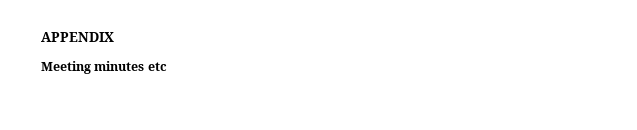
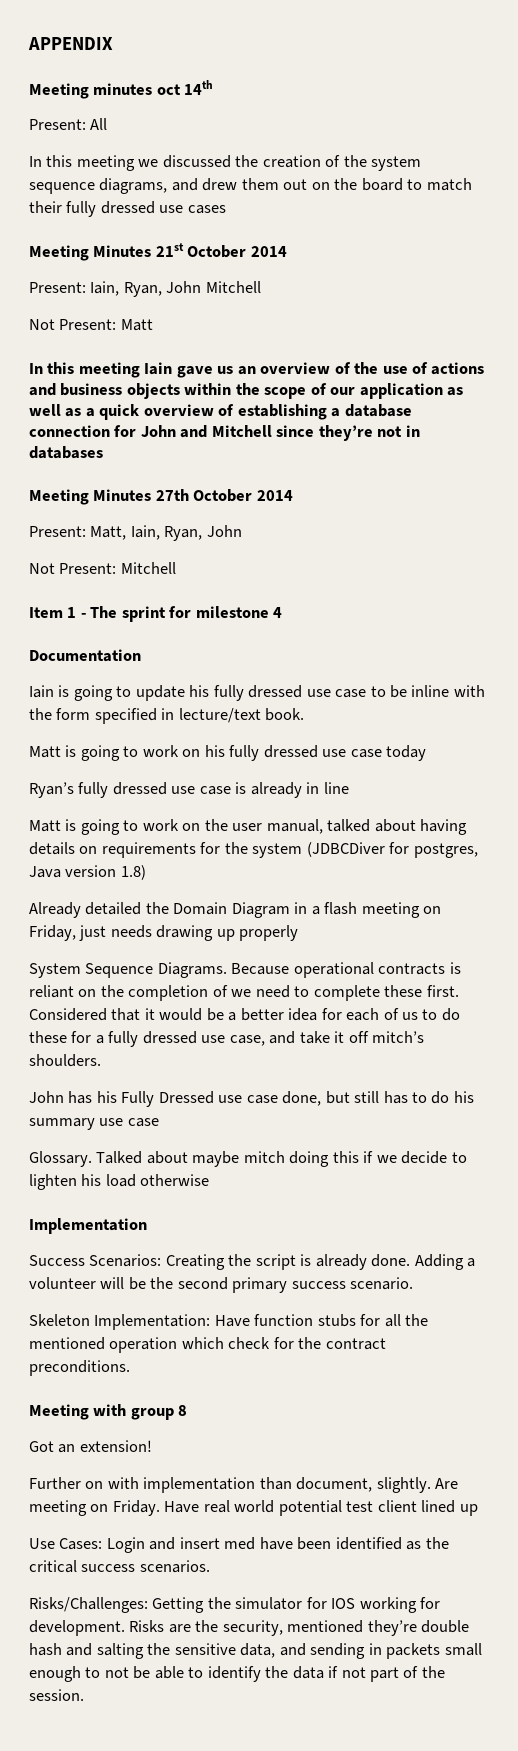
[147,62,167,71] etc -> [156,80,214,95] [29,118,108,130] [29,155,422,171] [29,178,472,194] [29,201,226,217] [29,243,287,261] [29,281,261,297] [29,319,153,331] [29,362,485,378] [29,383,464,399] [29,404,412,420] [29,425,420,441] [29,446,103,459] [29,489,293,505] [29,525,242,541] [29,562,176,574] [29,606,283,622] [29,649,141,662] [29,685,485,701] [29,708,305,724] [29,745,427,761] [29,782,349,798] [29,819,468,835] [29,842,478,858] [29,865,146,880] [29,902,442,918] [29,925,299,941] [29,962,461,978] [29,985,459,1001] [29,1008,460,1021] [29,1031,425,1047] [29,1054,101,1067] [29,1091,474,1107] [29,1118,159,1130] [29,1151,467,1167] [29,1174,210,1190] [29,1218,147,1234] [29,1254,476,1270] [29,1277,414,1293] [29,1314,429,1330] [29,1337,386,1353] [29,1360,130,1376] [29,1404,188,1420] [29,1440,152,1453] [29,1477,459,1493] [29,1500,478,1516] [29,1537,449,1553] [29,1560,210,1573] [29,1597,441,1613] [29,1620,470,1636] [29,1643,482,1659] [29,1666,445,1682] [29,1689,84,1701] oct 14th // Present: All // In this meeting we discussed the creation of the system sequence diagrams, and drew them out on the board to match their fully dressed use cases // Meeting Minutes 21st October 2014 // Present: Iain, Ryan, John Mitchell // Not Present: Matt // In this meeting Iain gave us an overview of the use of actions and business objects within the scope of our application as well as a quick overview of establishing a database connection for John and Mitchell since they’re not in databases // Meeting Minutes 27th October 2014 // Present: Matt, Iain, Ryan, John // Not Present: Mitchell // Item 1 - The sprint for milestone 4 // Documentation // Iain is going to update his fully dressed use case to be inline with the form specified in lecture/text book. // Matt is going to work on his fully dressed use case today // Ryan’s fully dressed use case is already in line // Matt is going to work on the user manual, talked about having details on requirements for the system (JDBCDiver for postgres, Java version 1.8) // Already detailed the Domain Diagram in a flash meeting on Friday, just needs drawing up properly // System Sequence Diagrams. Because operational contracts is reliant on the completion of we need to complete these first. Considered that it would be a better idea for each of us to do these for a fully dressed use case, and take it off mitch’s shoulders. // John has his Fully Dressed use case done, but still has to do his summary use case // Glossary. Talked about maybe mitch doing this if we decide to lighten his load otherwise // Implementation // Success Scenarios: Creating the script is already done. Adding a volunteer will be the second primary success scenario. // Skeleton Implementation: Have function stubs for all the mentioned operation which check for the contract preconditions. // Meeting with group 8 // Got an extension! // Further on with implementation than document, slightly. Are meeting on Friday. Have real world potential test client lined up // Use Cases: Login and insert med have been identified as the critical success scenarios. // Risks/Challenges: Getting the simulator for IOS working for development. Risks are the security, mentioned they’re double hash and salting the sensitive data, and sending in packets small enough to not be able to identify the data if not part of the session.

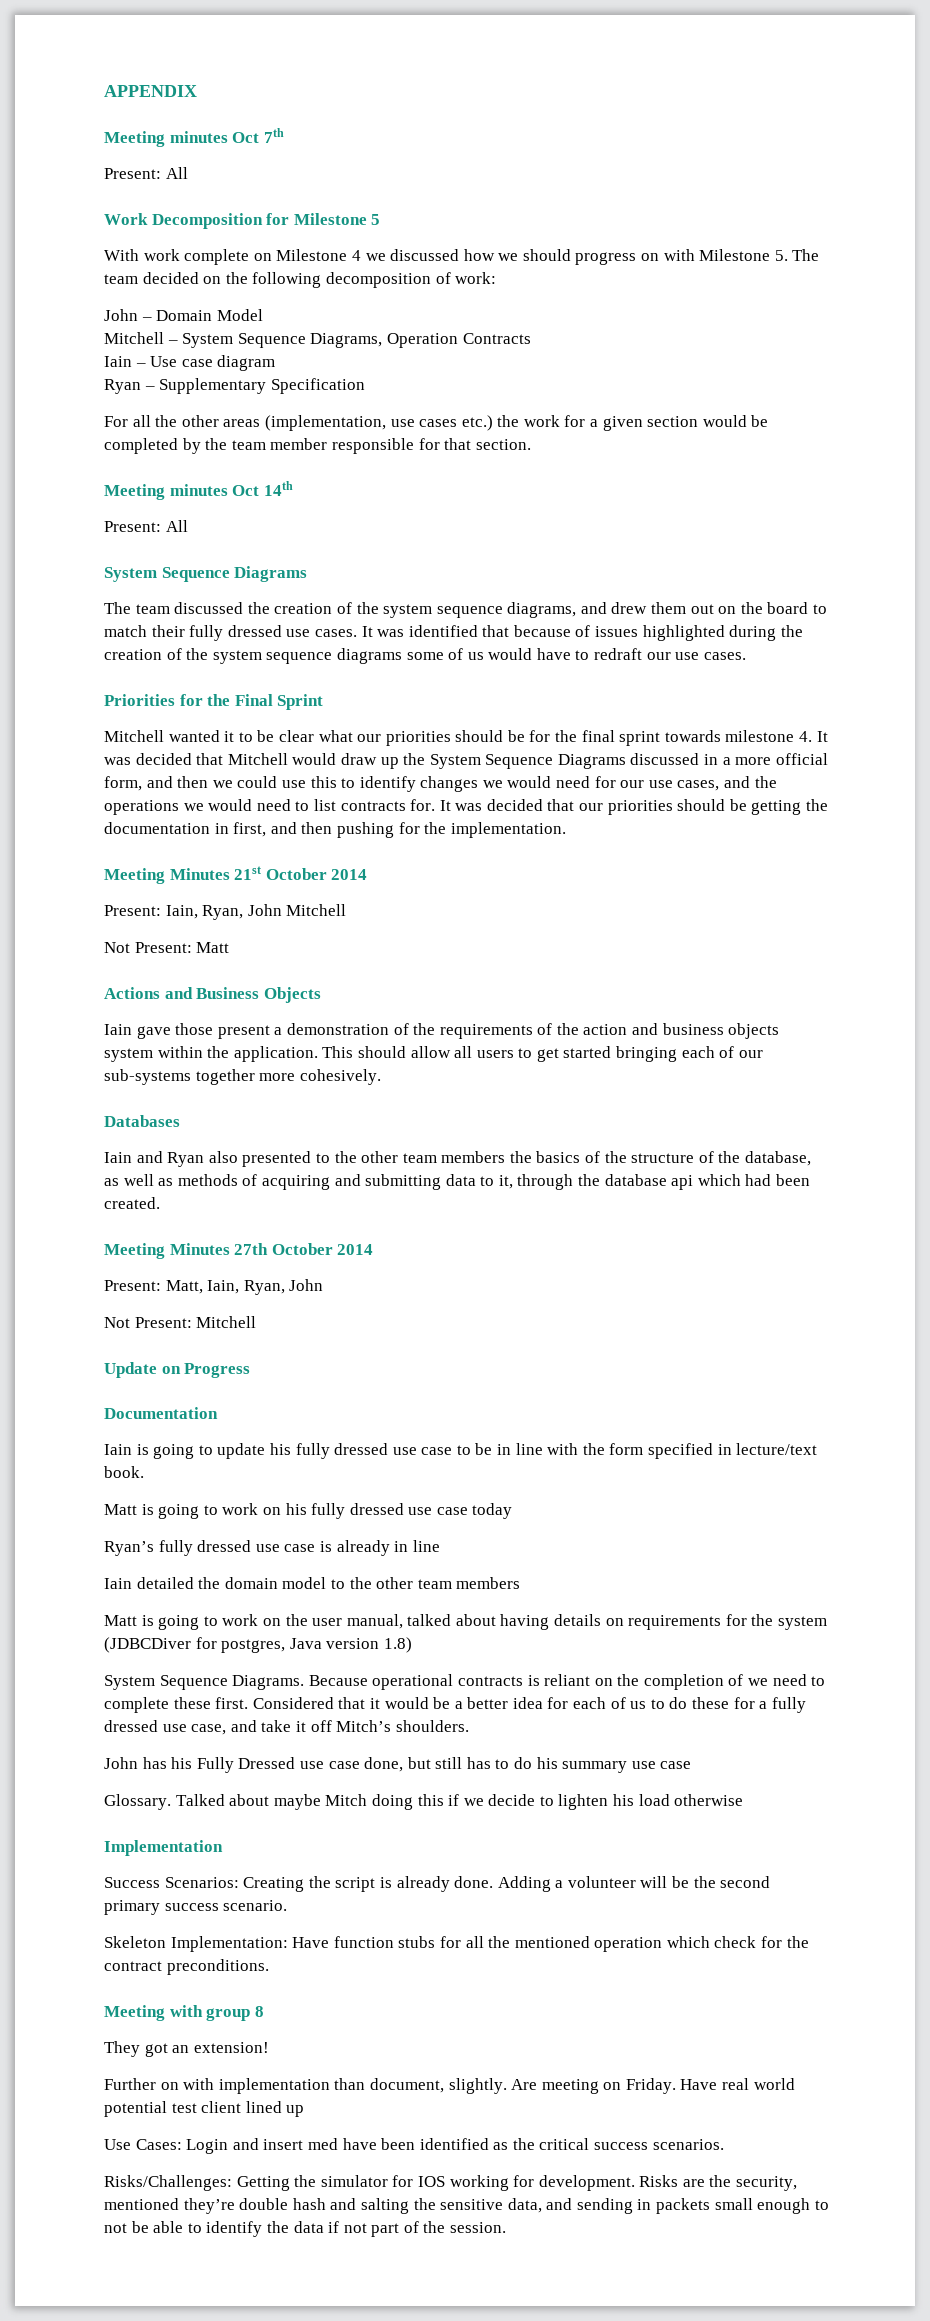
[156,80,214,95] [29,118,108,130] [29,155,159,171] oct 14th // Present: All // In this meeting we -> [232,128,284,143] [104,167,188,179] [104,213,381,229] [104,249,820,265] [104,272,497,288] [104,309,263,321] [104,332,531,348] [104,355,276,371] [104,378,365,394] [104,415,769,431] [104,438,531,454] [104,481,293,500] [104,520,188,532] [104,566,308,582] [104,602,170,614] Oct 7th // Present: All // Work Decomposition for Milestone 5 // With work complete on Milestone 4 we discussed how we should progress on with Milestone 5. The team decided on the following decomposition of work: // John – Domain Model // Mitchell – System Sequence Diagrams, Operation Contracts // Iain – Use case diagram // Ryan – Supplementary Specification // For all the other areas (implementation, use cases etc.) the work for a given section would be completed by the team member responsible for that section. // Meeting minutes Oct 14th // Present: All // System Sequence Diagrams // The team
[187,205,226,214] cases -> [314,625,803,641] [104,648,746,664] [104,694,324,710] [104,730,828,746] [104,753,828,769] [104,776,777,792] [104,799,829,815] [104,822,566,838] cases. It was identified that because of issues highlighted during the creation of the system sequence diagrams some of us would have to redraft our use cases. // Priorities for the Final Sprint // Mitchell wanted it to be clear what our priorities should be for the final sprint towards milestone 4. It was decided that Mitchell would draw up the System Sequence Diagrams discussed in a more official form, and then we could use this to identify changes we would need for our use cases, and the operations we would need to list contracts for. It was decided that our priorities should be getting the documentation in first, and then pushing for the implementation.
[29,362,485,378] In this meeting Iain gave us an overview of the use of actions -> [104,987,321,1003] [104,1023,628,1039] Actions and Business Objects // Iain gave those present a demonstration of the requirements of the action
(180, 391) none -> [104,1048,153,1062] system
[264,383,464,399] [29,404,412,420] [29,425,420,441] [29,446,103,459] scope of our application as well as a quick overview of establishing a database connection for John and Mitchell since they’re not in databases -> [233,1046,763,1062] [104,1069,381,1085] [104,1115,180,1127] [104,1151,812,1167] [104,1174,811,1190] [104,1197,160,1209] application. This should allow all users to get started bringing each of our sub-systems together more cohesively. // Databases // Iain and Ryan also presented to the other team members the basics of the structure of the database, as well as methods of acquiring and submitting data to it, through the database api which had been created.
[29,606,283,622] Item 1 - The sprint for milestone 4 -> [104,1362,251,1378] Update on Progress
[411,685,450,697] inline -> [497,1443,543,1455] in line
(349, 788) none -> [104,1577,521,1589] // Iain detailed the domain model to the other team members
[29,902,442,918] [29,925,299,941] // Already detailed the Domain Diagram in a flash meeting on Friday, just needs drawing up properly -> (412, 1645) none
[372,1031,425,1043] mitch’s -> [336,1720,392,1732] Mitch’s
[243,1151,285,1163] mitch -> [325,1794,368,1806] Mitch
[29,1441,54,1452] Got -> [104,2041,168,2057] They got

